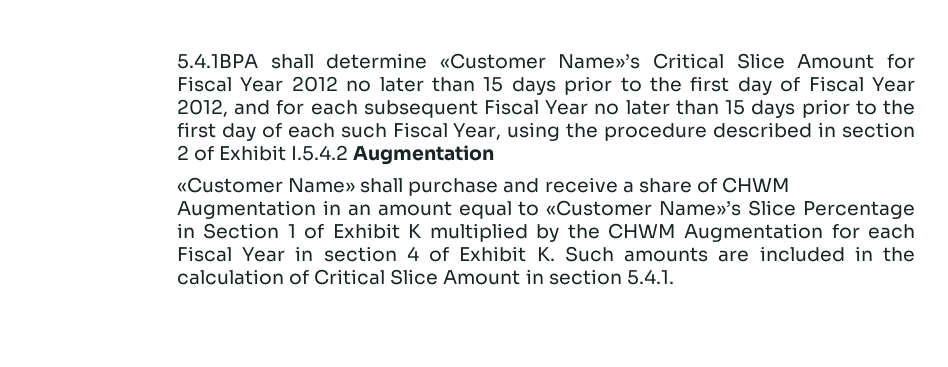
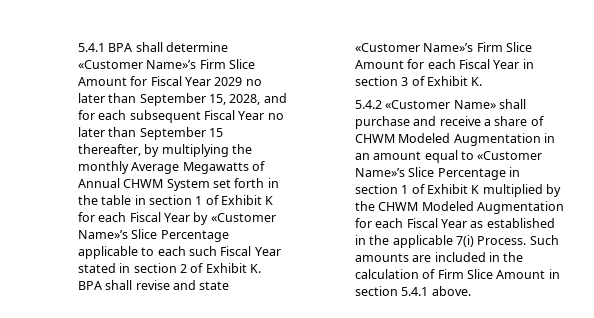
[176,53,258,69] 5.4.1BPA -> [77,43,133,52] 5.4.1 BPA
[653,53,725,69] Critical -> [199,59,226,69] Firm
[291,76,915,95] [176,99,228,117] 2012 no later than 15 days prior to the first day of Fiscal Year 2012, -> [214,77,262,86] [77,93,261,106] 2029 no later than September 15, 2028,
[725,99,916,118] [176,122,813,141] 15 days prior to the first day of each such Fiscal Year, using the procedure described -> [139,127,223,140] [77,144,252,157] [77,161,265,174] [77,178,279,191] [77,195,274,205] [77,212,276,225] [77,229,229,242] [77,246,281,259] [77,263,116,273] September 15 thereafter, by multiplying the monthly Average Megawatts of Annual CHWM System set forth in the table in section 1 of Exhibit K for each Fiscal Year by «Customer Name»’s Slice Percentage applicable to each such Fiscal Year stated
[291,145,495,165] I.5.4.2 Augmentation // -> [250,264,262,273] [77,280,230,290] [354,42,532,52] [354,59,534,69] [354,76,483,86] [354,100,382,109] K. BPA shall revise and state «Customer Name»’s Firm Slice Amount for each Fiscal Year in section 3 of Exhibit K. // 5.4.2
(790, 185) none -> [398,133,451,143] Modeled
[203,223,280,239] Section -> [354,184,398,194] section
(676, 231) none -> [421,201,474,211] Modeled
[295,246,555,262] in section 4 of Exhibit K. -> [470,218,555,228] [354,235,527,248] as established in the applicable 7(i) Process.
[314,269,386,285] Critical -> [437,269,464,279] Firm
[626,269,674,285] 5.4.1. -> [401,286,471,296] 5.4.1 above.

